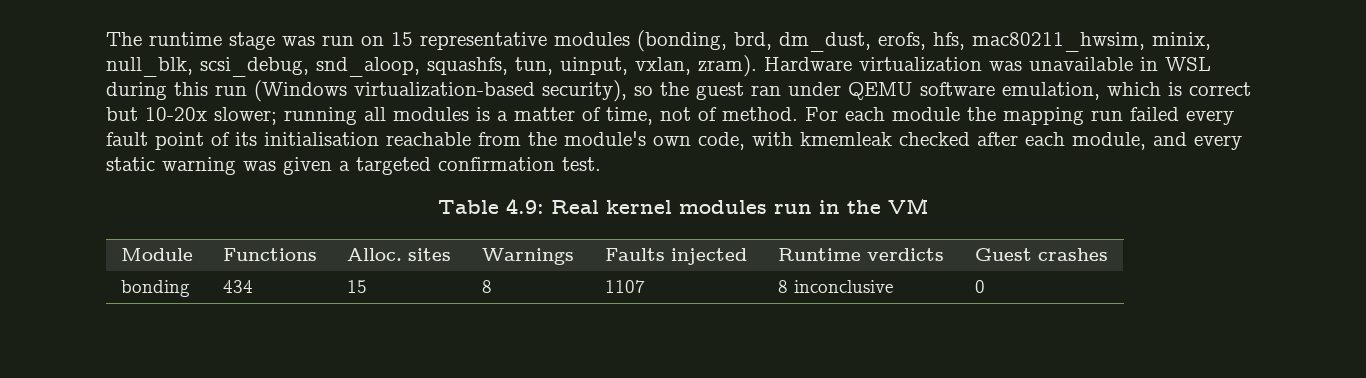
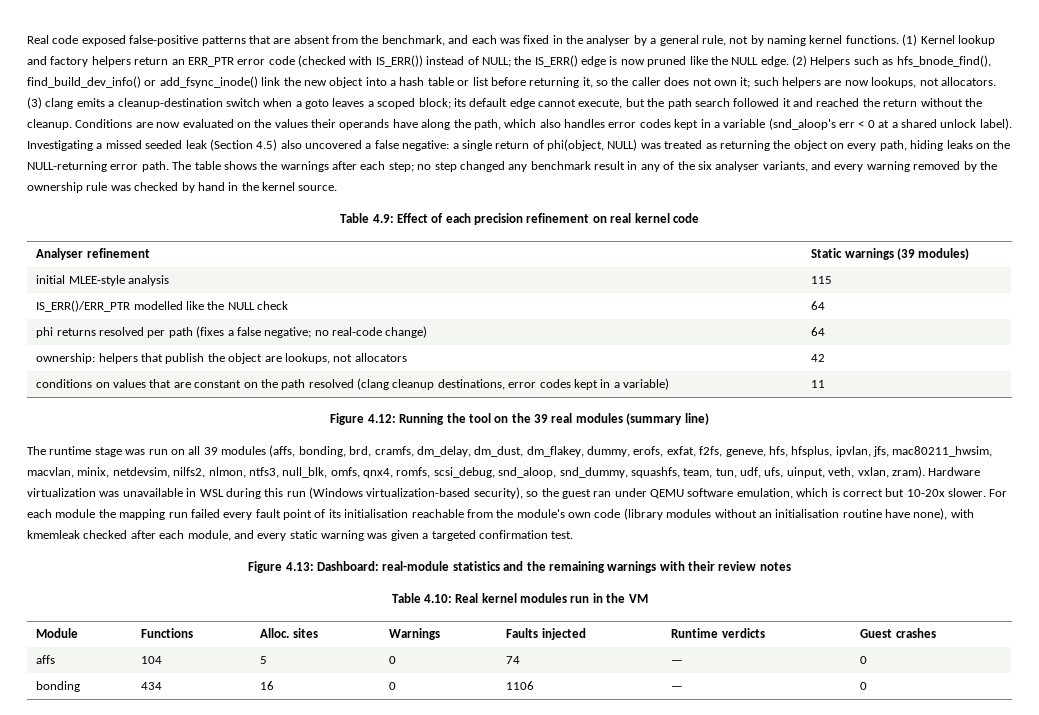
(106, 39) none -> [27,34,995,46] [27,55,991,67] [27,76,996,88] [27,97,982,109] [27,118,1012,130] [27,139,1011,151] [27,161,997,172] [27,182,338,193] [340,213,699,225] [36,248,150,260] [811,248,970,260] [36,275,169,286] [811,276,833,284] [36,300,289,312] [811,301,826,310] [36,326,428,338] [811,327,826,336] [36,353,407,364] [811,354,826,362] [36,378,669,390] [811,380,826,388] [330,413,709,425] Real code exposed false-positive patterns that are absent from the benchmark, and each was fixed in the analyser by a general rule, not by naming kernel functions. (1) Kernel lookup and factory helpers return an ERR_PTR error code (checked with IS_ERR()) instead of NULL; the IS_ERR() edge is now pruned like the NULL edge. (2) Helpers such as hfs_bnode_find(), find_build_dev_info() or add_fsync_inode() link the new object into a hash table or list before returning it, so the caller does not own it; such helpers are now lookups, not allocators. (3) clang emits a cleanup-destination switch when a goto leaves a scoped block; its default edge cannot execute, but the path search followed it and reached the return without the cleanup. Conditions are now evaluated on the values their operands have along the path, which also handles error codes kept in a variable (snd_aloop's err < 0 at a shared unlock label). Investigating a missed seeded leak (Section 4.5) also uncovered a false negative: a single return of phi(object, NULL) was treated as returning the object on every path, hiding leaks on the NULL-returning error path. The table shows the warnings after each step; no step changed any benchmark result in any of the six analyser variants, and every warning removed by the ownership rule was checked by hand in the kernel source. // Table 4.9: Effect of each precision refinement on real kernel code // Analyser refinement | Static warnings (39 modules) // initial MLEE-style analysis | 115 // IS_ERR()/ERR_PTR modelled like the NULL check | 64 // phi returns resolved per path (fixes a false negative; no real-code change) | 64 // ownership: helpers that publish the object are lookups, not allocators | 42 // conditions on values that are constant on the path resolved (clang cleanup destinations, error codes kept in a variable) | 11 // Figure 4.12: Running the tool on the 39 real modules (summary line) //
[391,30,1211,52] [106,57,628,77] 15 representative modules (bonding, brd, dm_dust, erofs, hfs, mac80211_hwsim, minix, null_blk, scsi_debug, snd_aloop, squashfs, tun, uinput, -> [188,445,993,457] [27,467,855,478] all 39 modules (affs, bonding, brd, cramfs, dm_delay, dm_dust, dm_flakey, dummy, erofs, exfat, f2fs, geneve, hfs, hfsplus, ipvlan, jfs, mac80211_hwsim, macvlan, minix, netdevsim, nilfs2, nlmon, ntfs3, null_blk, omfs, qnx4, romfs, scsi_debug, snd_aloop, snd_dummy, squashfs, team, tun, udf, ufs, uinput, veth,
[214,107,798,125] slower; running all modules is a matter of time, not of method. -> [948,488,986,497] slower.
[698,132,745,150] code, -> [594,508,948,520] code (library modules without an initialisation routine have none),
[437,198,544,214] // Table 4.9: -> [248,561,791,573] [391,593,452,603] // Figure 4.13: Dashboard: real-module statistics and the remaining warnings with their review notes // Table 4.10:
[120,280,190,297] [222,280,253,293] [346,280,367,293] [481,280,492,293] [604,280,645,293] [777,280,893,293] bonding | 434 | 15 | 8 | 1107 | 8 inconclusive -> [36,655,56,664] [141,656,163,664] [260,656,268,664] [389,656,397,664] [506,656,521,664] [671,660,684,664] [860,656,868,664] [36,681,81,692] [141,682,163,690] [260,681,275,690] [389,682,397,690] [506,681,535,690] [671,686,684,690] affs | 104 | 5 | 0 | 74 | — | 0 // bonding | 434 | 16 | 0 | 1106 | —

